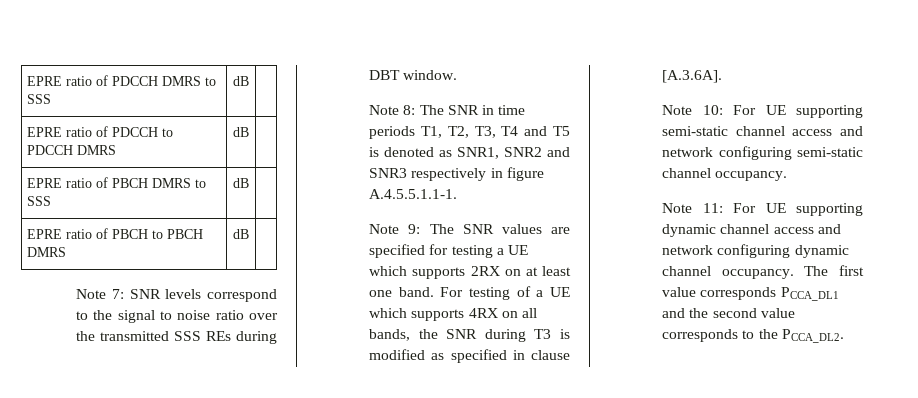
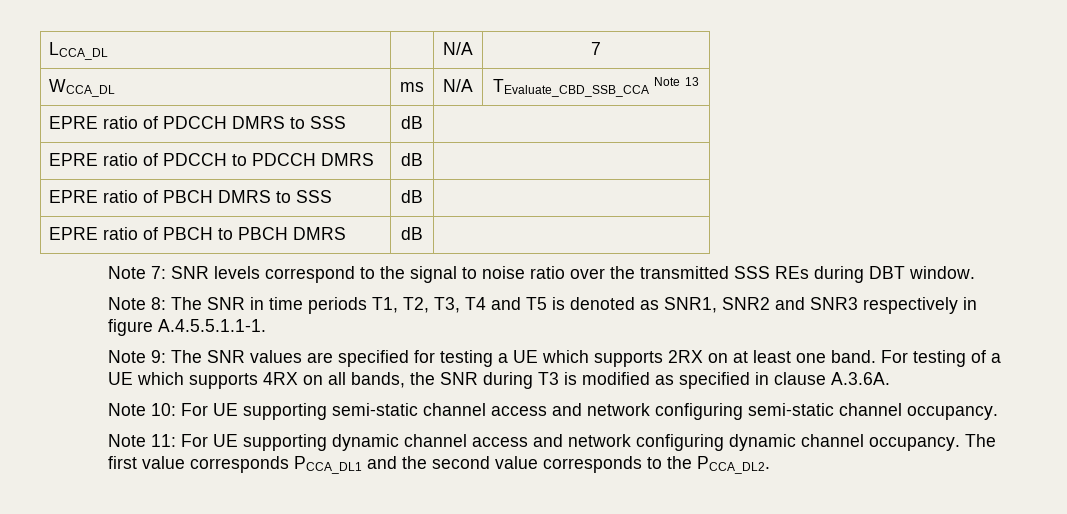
(27, 81) none -> [48,42,108,60] [443,42,473,55] [591,42,601,55] [48,79,115,97] [400,82,424,92] [443,79,473,92] [493,77,699,97] LCCA_DL | | N/A | 7 // WCCA_DL | ms | N/A | TEvaluate_CBD_SSB_CCA Note 13 //
[662,70,723,83] [A.3.6A]. -> [831,372,891,385] A.3.6A.

